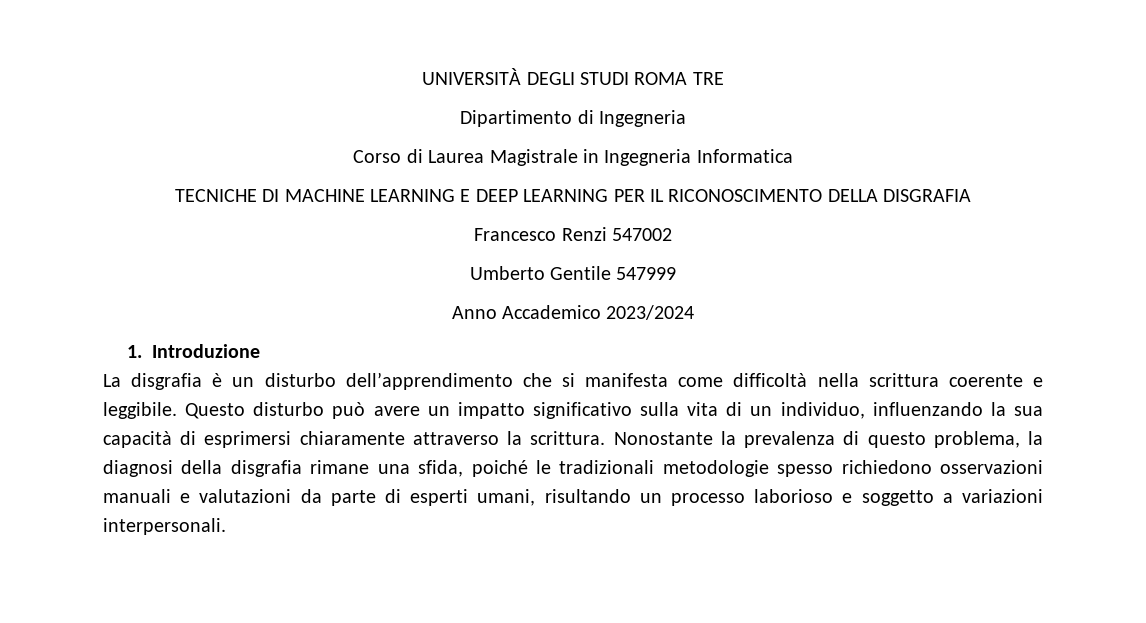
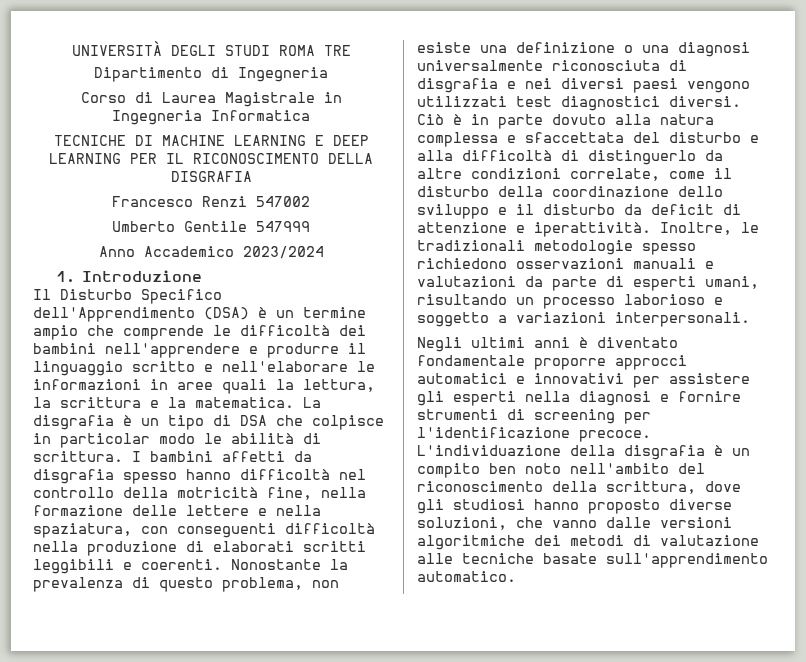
[103,372,1043,390] [103,402,1043,419] [103,431,606,448] La disgrafia è un disturbo dell’apprendimento che si manifesta come difficoltà nella scrittura coerente e leggibile. Questo disturbo può avere un impatto significativo sulla vita di un individuo, influenzando la sua capacità di esprimersi chiaramente attraverso la scrittura. -> [33,289,222,304] [33,307,366,322] [33,325,366,340] [33,343,366,358] [33,361,375,376] [33,379,375,394] [33,397,321,408] [33,415,384,430] [33,433,321,448] [33,451,312,462] [33,469,366,484] [33,487,366,500] [33,505,321,516] [33,523,375,538] [33,541,366,556] [33,559,222,574] Il Disturbo Specifico dell'Apprendimento (DSA) è un termine ampio che comprende le difficoltà dei bambini nell'apprendere e produrre il linguaggio scritto e nell'elaborare le informazioni in aree quali la lettura, la scrittura e la matematica. La disgrafia è un tipo di DSA che colpisce in particolar modo le abilità di scrittura. I bambini affetti da disgrafia spesso hanno difficoltà nel controllo della motricità fine, nella formazione delle lettere e nella spaziatura, con conseguenti difficoltà nella produzione di elaborati scritti leggibili e coerenti.
[1028,431,1044,445] [103,460,528,477] la diagnosi della disgrafia rimane una sfida, poiché -> [312,580,339,588] [417,42,750,57] [417,60,687,71] [417,78,750,93] [417,96,741,111] [417,114,714,129] [417,132,759,147] [417,150,723,165] [417,168,732,181] [417,186,723,197] [417,204,741,219] [417,222,732,237] non esiste una definizione o una diagnosi universalmente riconosciuta di disgrafia e nei diversi paesi vengono utilizzati test diagnostici diversi. Ciò è in parte dovuto alla natura complessa e sfaccettata del disturbo e alla difficoltà di distinguerlo da altre condizioni correlate, come il disturbo della coordinazione dello sviluppo e il disturbo da deficit di attenzione e iperattività. Inoltre,
(226, 526) none -> [417,337,678,352] [417,355,687,370] [417,373,750,388] [417,391,741,406] [417,409,651,424] [417,427,651,442] [417,445,750,460] [417,463,705,478] [417,481,741,494] [417,499,732,514] [417,517,732,530] [417,535,759,550] [417,553,768,568] [417,571,516,582] // Negli ultimi anni è diventato fondamentale proporre approcci automatici e innovativi per assistere gli esperti nella diagnosi e fornire strumenti di screening per l'identificazione precoce. L'individuazione della disgrafia è un compito ben noto nell'ambito del riconoscimento della scrittura, dove gli studiosi hanno proposto diverse soluzioni, che vanno dalle versioni algoritmiche dei metodi di valutazione alle tecniche basate sull'apprendimento automatico.

